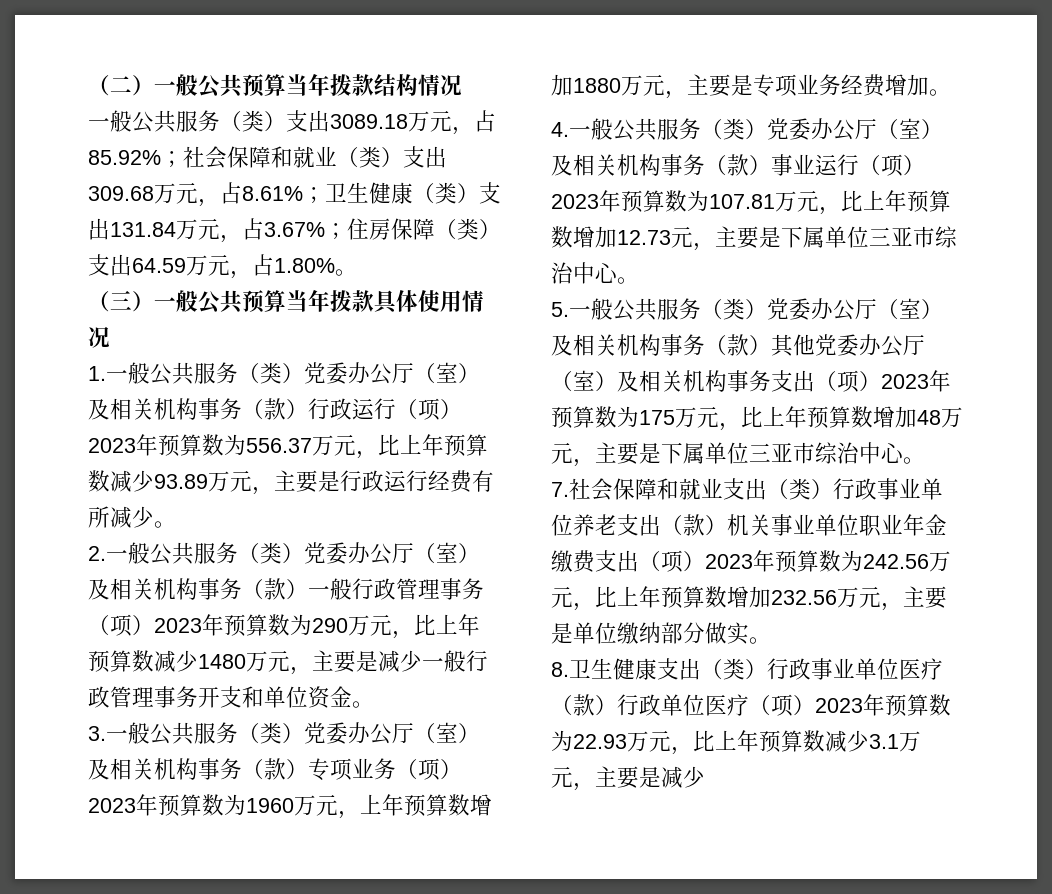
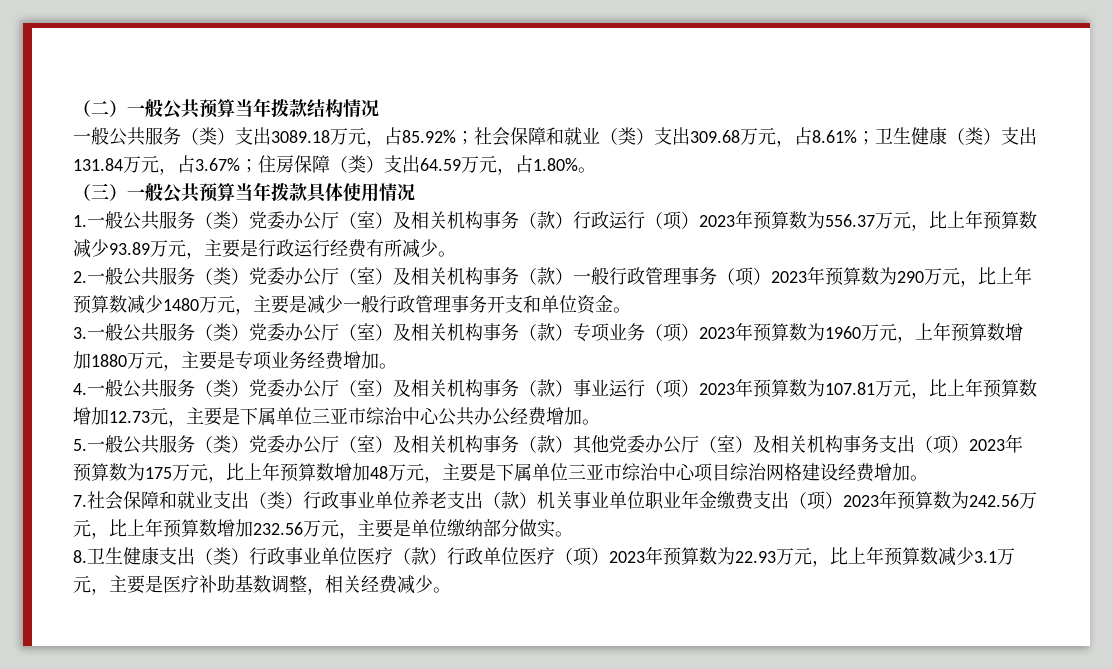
(618, 273) none -> [438,407,582,426] 公共办公经费增加
(904, 453) none -> [694,463,910,482] 项目综治网格建设经费增加
[661,766,705,788] 减少 -> [163,575,451,595] 医疗补助基数调整，相关经费减少。

